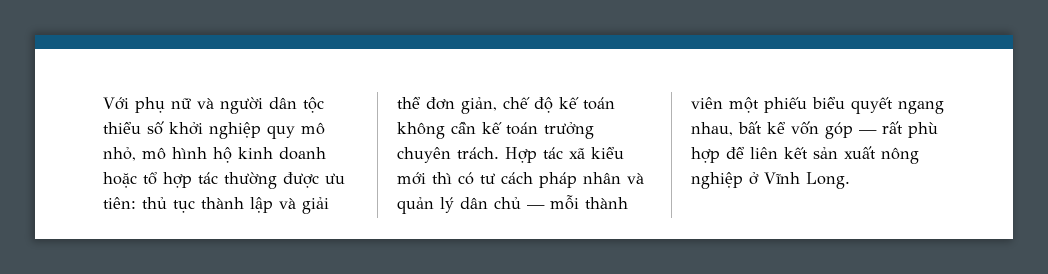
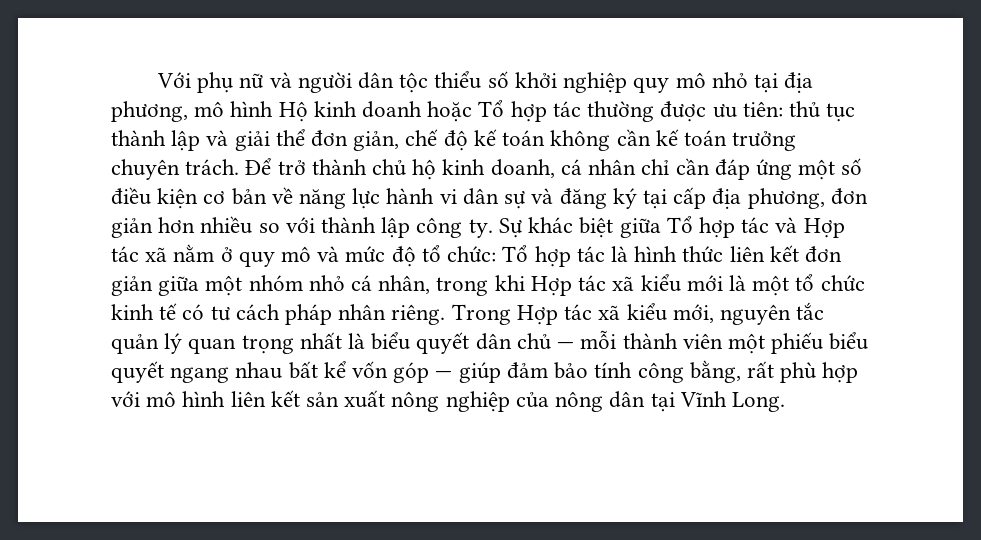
[103,147,232,163] nhỏ, mô hình hộ -> [711,72,814,93] [111,101,308,122] nhỏ tại địa phương, mô hình Hộ
[143,172,157,185] tổ -> [478,100,505,117] Tổ
(499, 153) none -> [245,158,863,180] [111,187,868,209] [111,216,845,238] [111,244,842,267] [111,275,525,296] Để trở thành chủ hộ kinh doanh, cá nhân chỉ cần đáp ứng một số điều kiện cơ bản về năng lực hành vi dân sự và đăng ký tại cấp địa phương, đơn giản hơn nhiều so với thành lập công ty. Sự khác biệt giữa Tổ hợp tác và Hợp tác xã nằm ở quy mô và mức độ tổ chức: Tổ hợp tác là hình thức liên kết đơn giản giữa một nhóm nhỏ cá nhân, trong khi
[432,172,452,184] thì -> [728,274,865,296] [111,303,178,320] là một tổ chức kinh tế
[627,173,644,184] [397,197,454,214] và quản lý -> [391,302,825,325] [111,332,470,354] riêng. Trong Hợp tác xã kiểu mới, nguyên tắc quản lý quan trọng nhất là biểu quyết
[691,122,733,136] nhau, -> [235,362,283,379] nhau
[882,121,938,138] [691,146,745,163] rất phù hợp để -> [458,360,859,383] [111,391,226,407] giúp đảm bảo tính công bằng, rất phù hợp với mô hình
[749,172,759,185] ở -> [515,391,675,412] của nông dân tại

